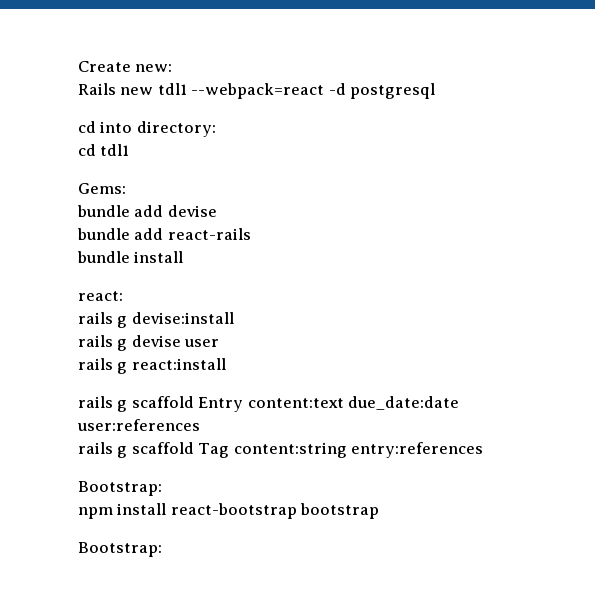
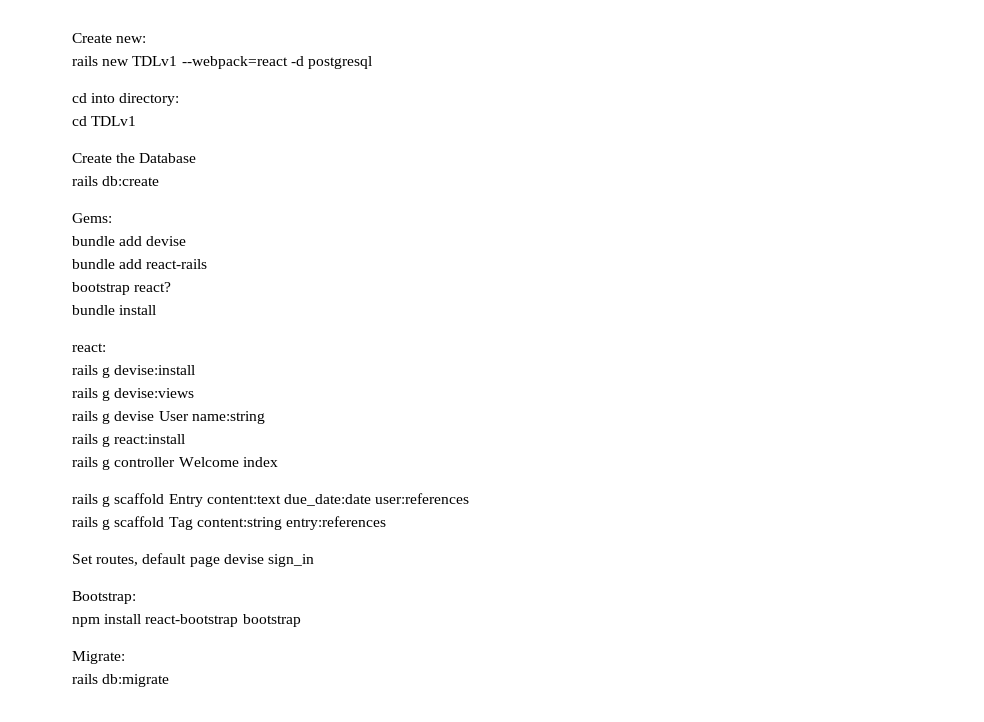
[78,83,187,95] Rails new tdl1 -> [72,56,178,66] rails new TDLv1
[100,144,130,156] tdl1 -> [91,116,137,126] [72,153,197,163] [72,176,160,186] TDLv1 // Create the Database // rails db:create
(251, 234) none -> [72,282,172,295] // bootstrap react?
(234, 318) none -> [72,388,195,401] // rails g devise:views
[184,339,220,347] user -> [158,411,265,424] User name:string
(226, 364) none -> [72,457,278,470] // rails g controller Welcome index
(484, 450) none -> [72,553,314,567] // Set routes, default page devise sign_in
[78,542,162,557] Bootstrap: -> [72,651,125,664] [72,674,170,687] Migrate: // rails db:migrate

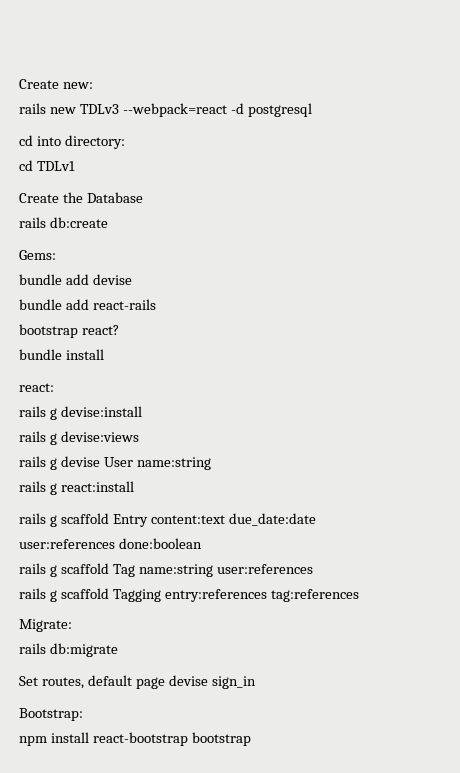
[132,56,178,66] TDLv1 -> [79,104,119,114] TDLv3
[72,457,278,470] // rails g controller Welcome index -> (134, 486) none
(470, 498) none -> [118,538,202,549] done:boolean
[196,516,386,530] content:string entry:references -> [138,564,313,577] [19,588,359,602] [19,619,72,632] [19,643,118,657] name:string user:references // rails g scaffold Tagging entry:references tag:references // Migrate: // rails db:migrate
[72,651,125,664] [72,674,170,687] // Migrate: // rails db:migrate -> (251, 739) none

